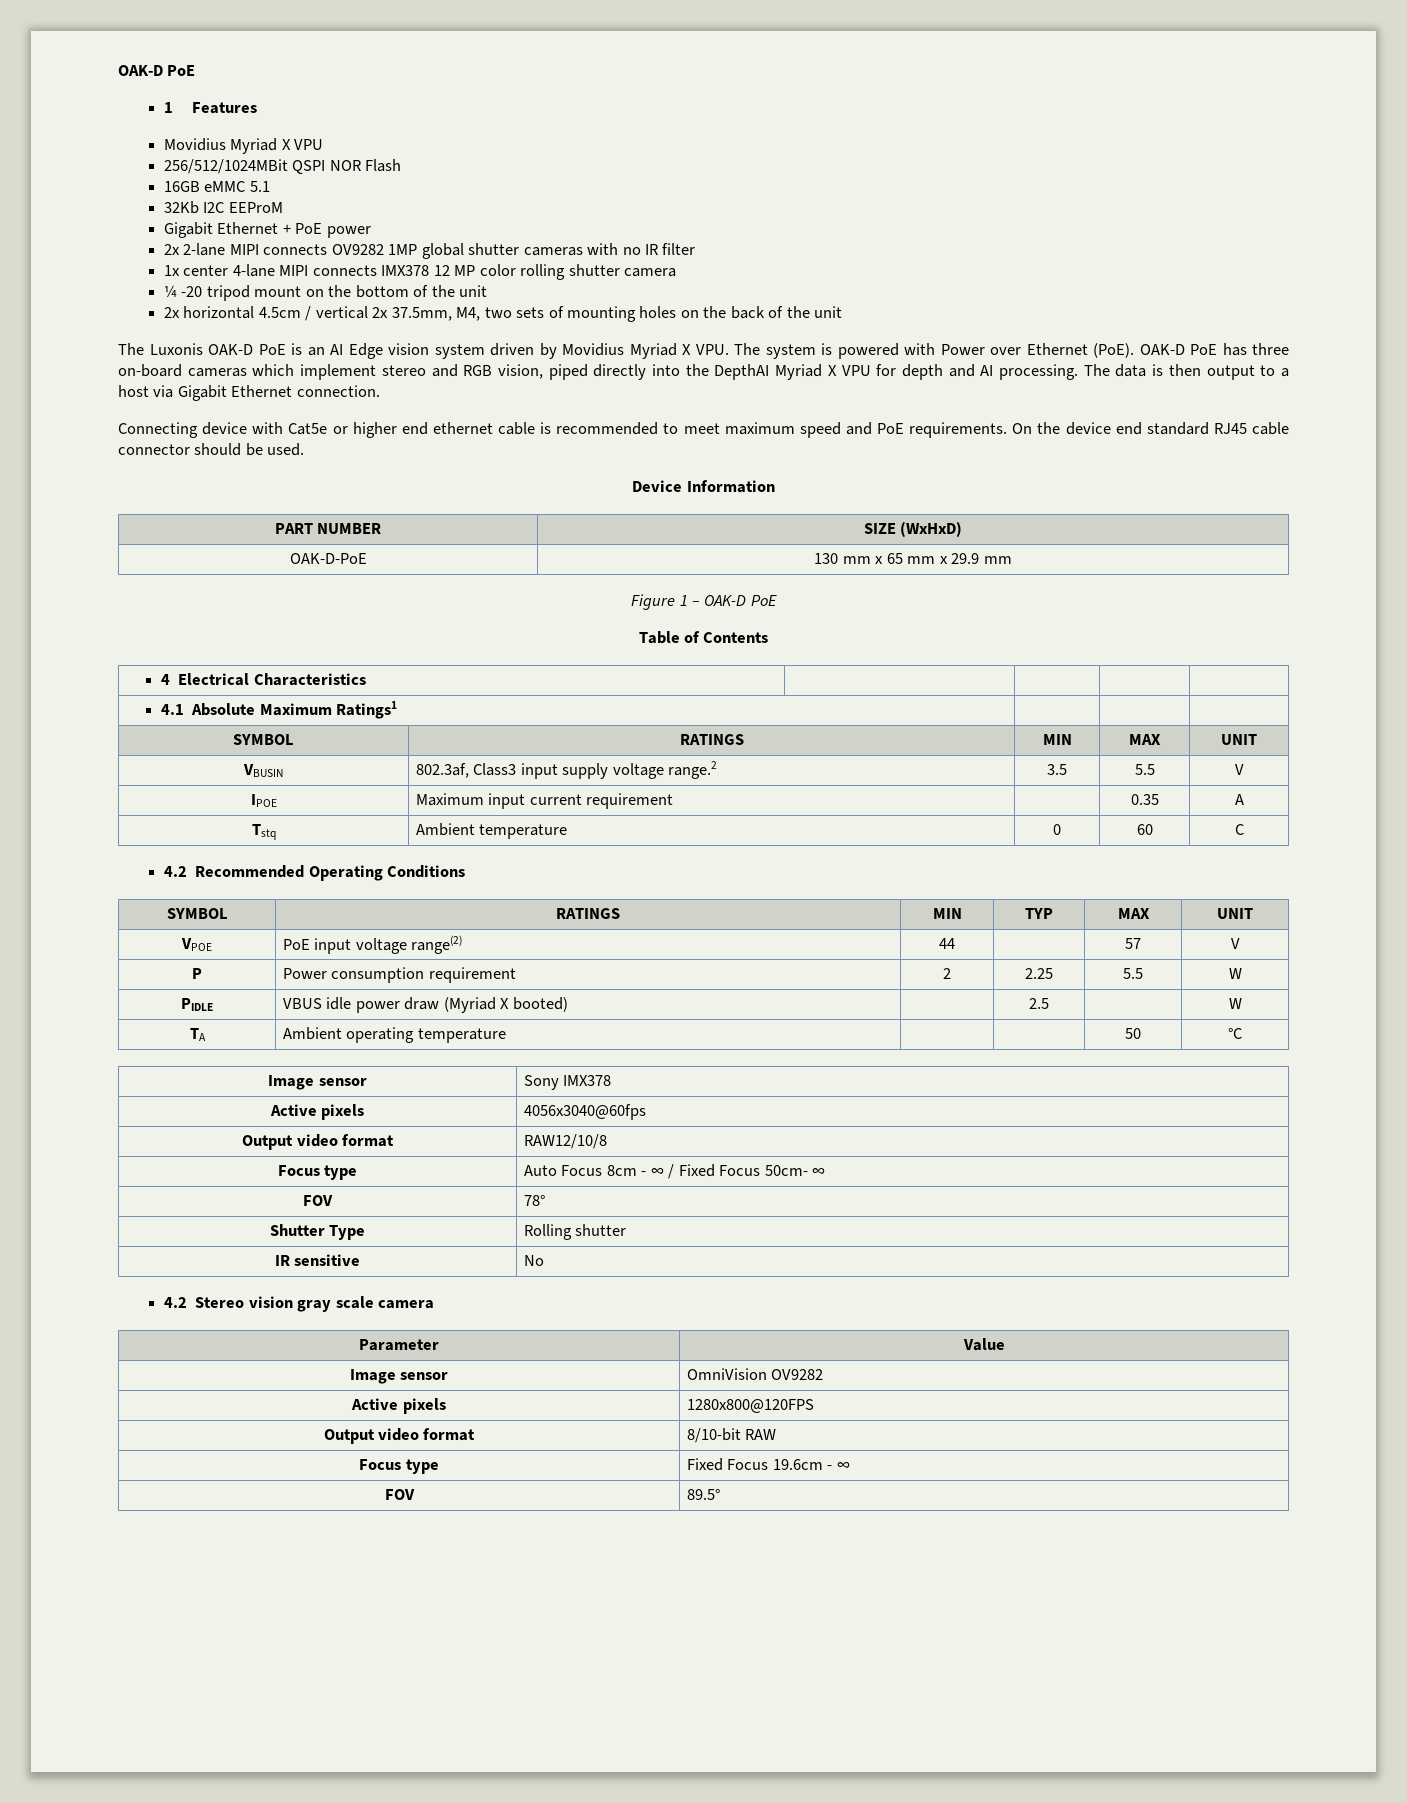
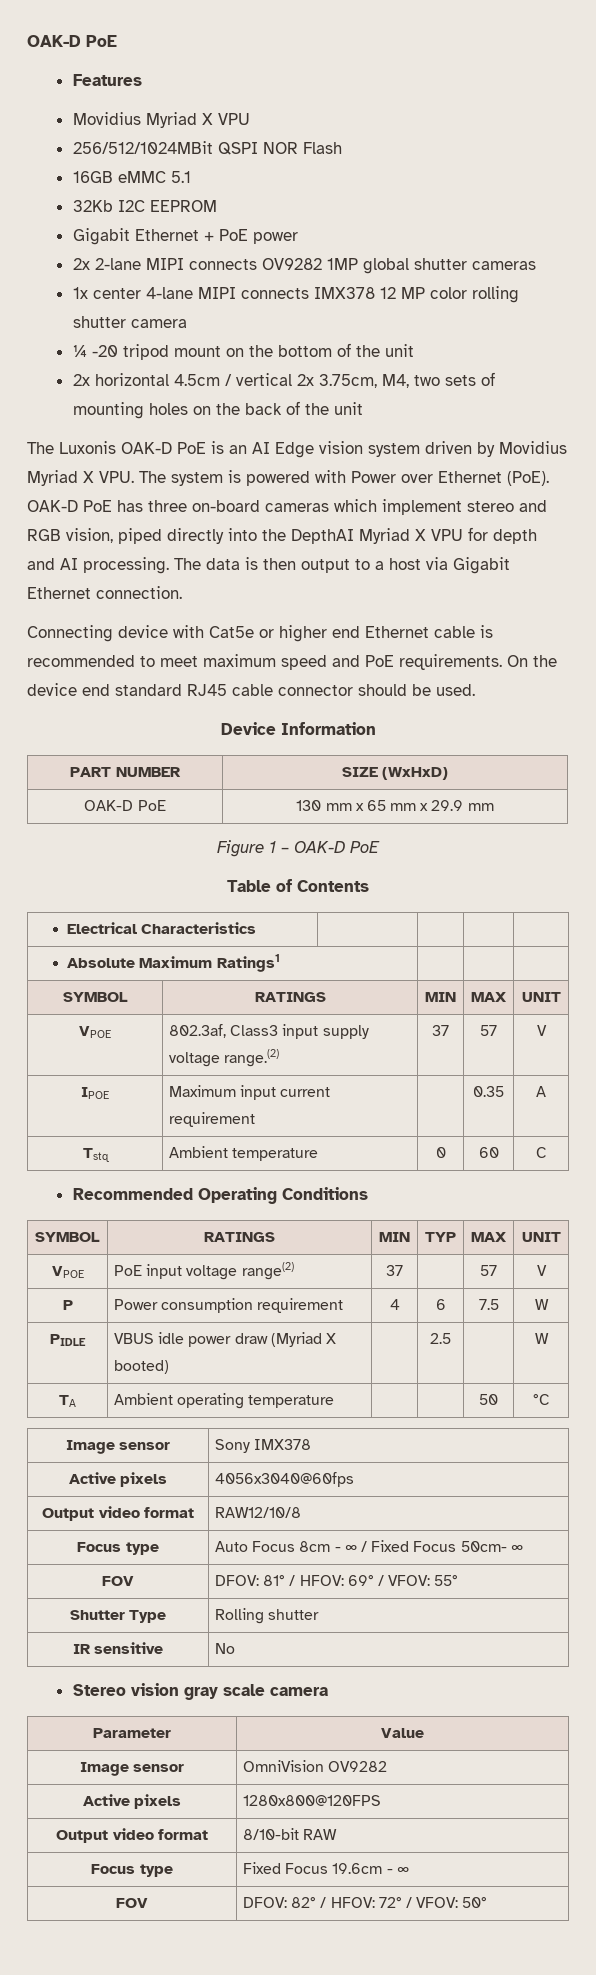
[118,65,196,76] [164,102,174,113] OAK-D PoE // 1 -> [27,35,117,47] OAK-D PoE //
[228,202,283,213] EEProM -> [149,200,217,212] EEPROM
[587,243,696,255] with no IR filter -> (536, 265) none
[391,307,452,321] 37.5mm, -> [318,374,377,388] 3.75cm,
[432,422,493,434] ethernet -> [365,626,429,638] Ethernet
[289,553,367,564] OAK-D-PoE -> [84,800,166,811] OAK-D PoE
[160,674,170,685] 4 -> (369, 886) none
[160,704,184,715] 4.1 -> (257, 928) none
[243,764,283,777] VBUSIN -> [79,1026,111,1038] VPOE
[668,761,718,779] [1047,764,1067,775] [1134,764,1155,775] range.2 | 3.5 | 5.5 -> [224,1049,280,1067] [432,1025,449,1036] [480,1025,497,1036] range.(2) | 37 | 57
[164,866,188,877] 4.2 -> (547, 1152) none
[939,938,955,949] 44 -> [386,1265,403,1276] 37
[943,968,951,979] [1025,968,1053,979] [1123,968,1143,979] 2 | 2.25 | 5.5 -> [389,1299,400,1310] [435,1299,446,1310] [478,1299,499,1310] 4 | 6 | 7.5
[523,1195,545,1206] 78° -> [215,1575,459,1586] DFOV: 81° / HFOV: 69° / VFOV: 55°
[164,1297,188,1308] 4.2 -> (236, 1648) none
[686,1489,720,1500] 89.5° -> [243,1897,488,1908] DFOV: 82° / HFOV: 72° / VFOV: 50°

